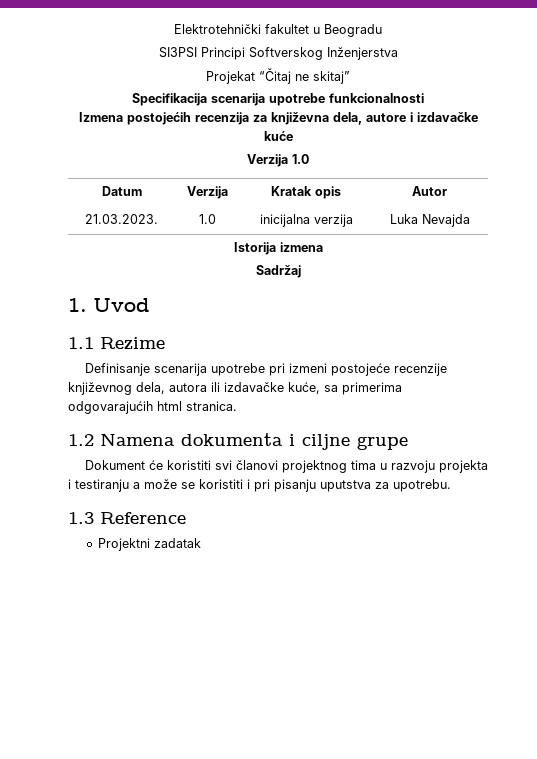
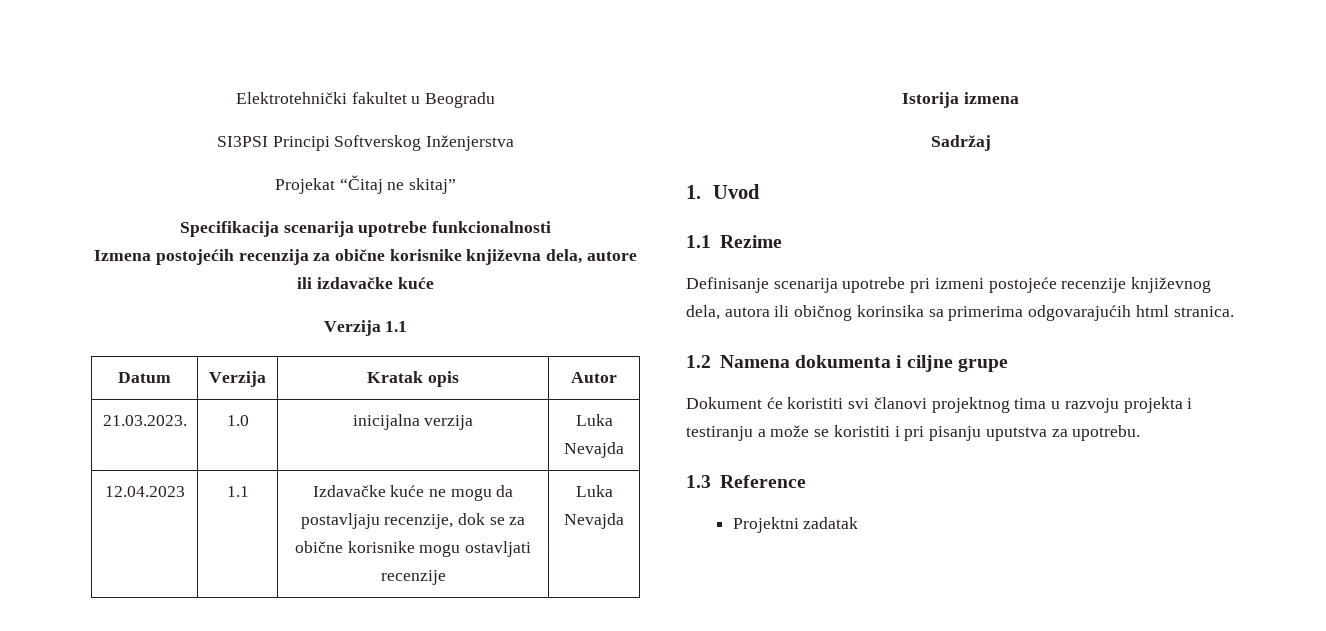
(267, 118) none -> [335,249,462,261] obične korisnike
[409,112,413,122] i -> [297,277,313,289] ili
[292,154,309,164] 1.0 -> [385,321,408,332] 1.1
(470, 220) none -> [104,486,185,497] [226,486,249,497] [312,485,514,501] [300,513,526,529] [294,541,532,557] [380,570,446,585] [575,485,613,497] [564,513,624,529] // 12.04.2023 | 1.1 | Izdavačke kuće ne mogu da postavljaju recenzije, dok se za obične korisnike mogu ostavljati recenzije | Luka Nevajda
[224,382,320,394] izdavačke kuće, -> [794,305,924,321] običnog korinsika

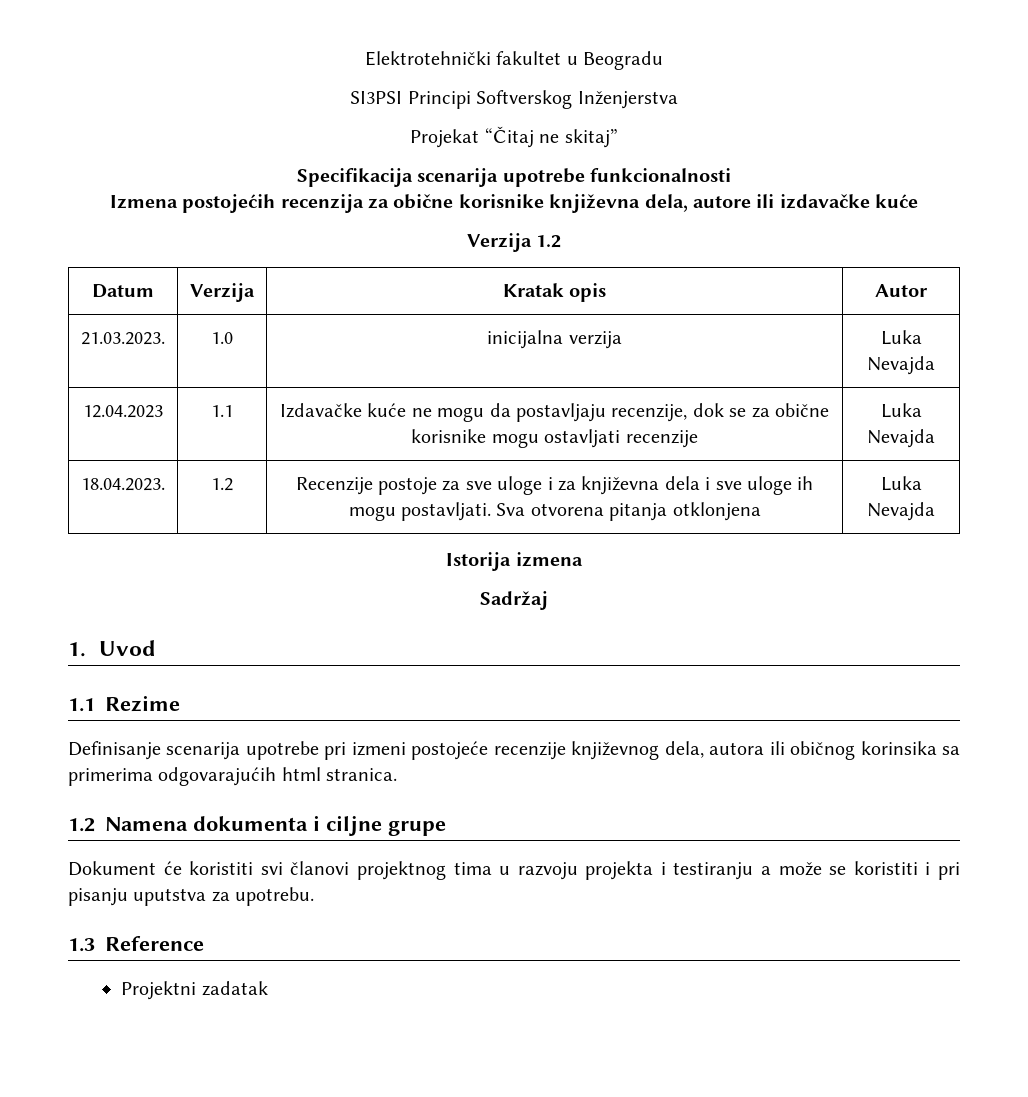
[385,321,408,332] 1.1 -> [536,235,562,248] 1.2
(624, 521) none -> [81,478,165,491] [211,478,233,491] [295,476,814,495] [348,502,761,521] [880,476,922,491] [867,502,935,521] // 18.04.2023. | 1.2 | Recenzije postoje za sve uloge i za književna dela i sve uloge ih mogu postavljati. Sva otvorena pitanja otklonjena | Luka Nevajda

